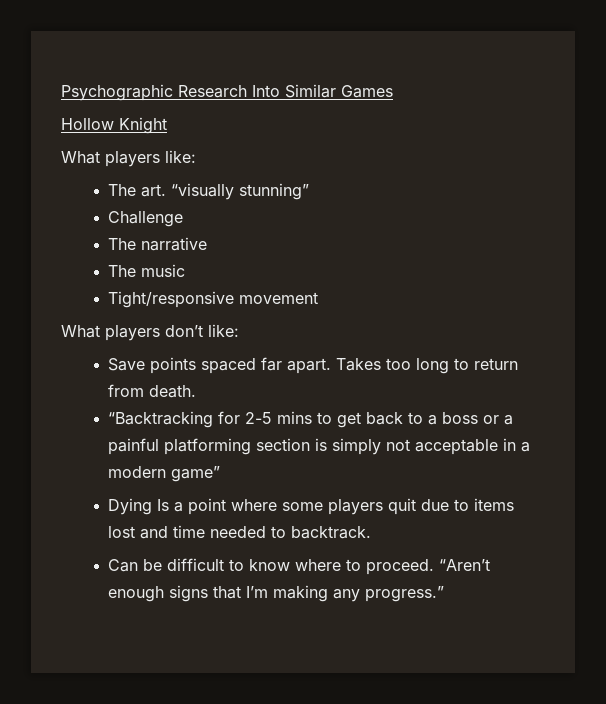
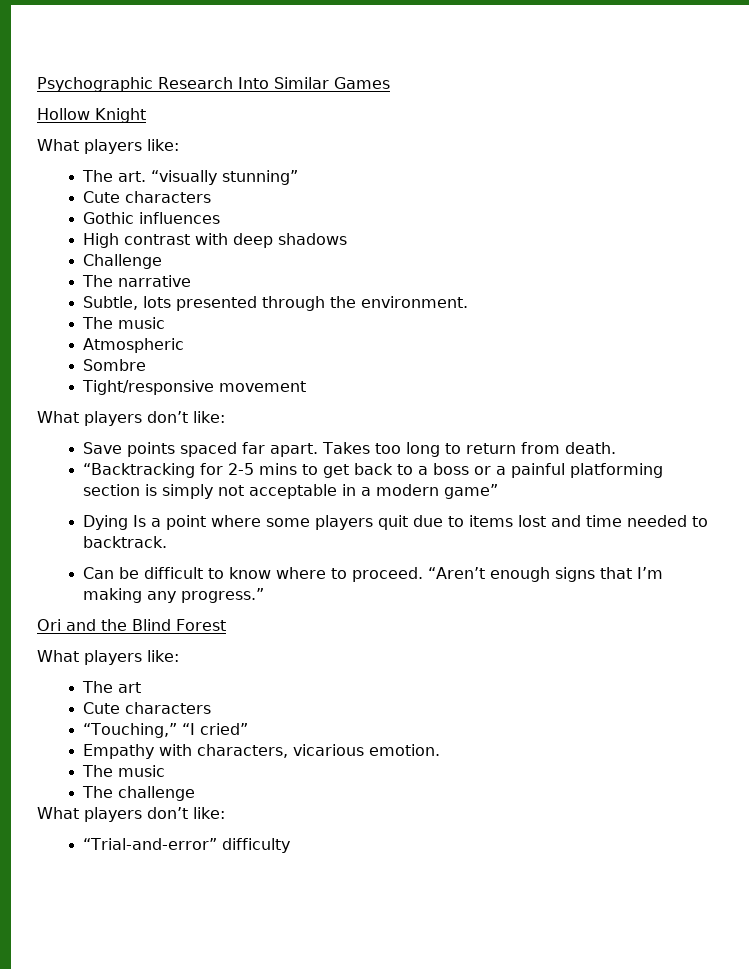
[107,211,183,227] [107,237,207,251] [107,264,185,277] Challenge // The narrative // The music -> [83,191,212,203] [83,212,221,224] [83,233,348,248] [83,254,163,269] [82,275,192,287] [83,296,469,311] [82,317,166,329] [83,338,185,353] [83,359,147,371] Cute characters // Gothic influences // High contrast with deep shadows // Challenge // The narrative // Subtle, lots presented through the environment. // The music // Atmospheric // Sombre
(444, 594) none -> [37,619,226,631] [37,650,179,665] [82,681,142,693] [83,702,212,714] [83,723,249,738] [83,744,441,759] [82,765,166,777] [82,786,196,801] [37,807,225,822] [83,838,291,853] // Ori and the Blind Forest // What players like: // The art // Cute characters // “Touching,” “I cried” // Empathy with characters, vicarious emotion. // The music // The challenge // What players don’t like: // “Trial-and-error” difficulty

